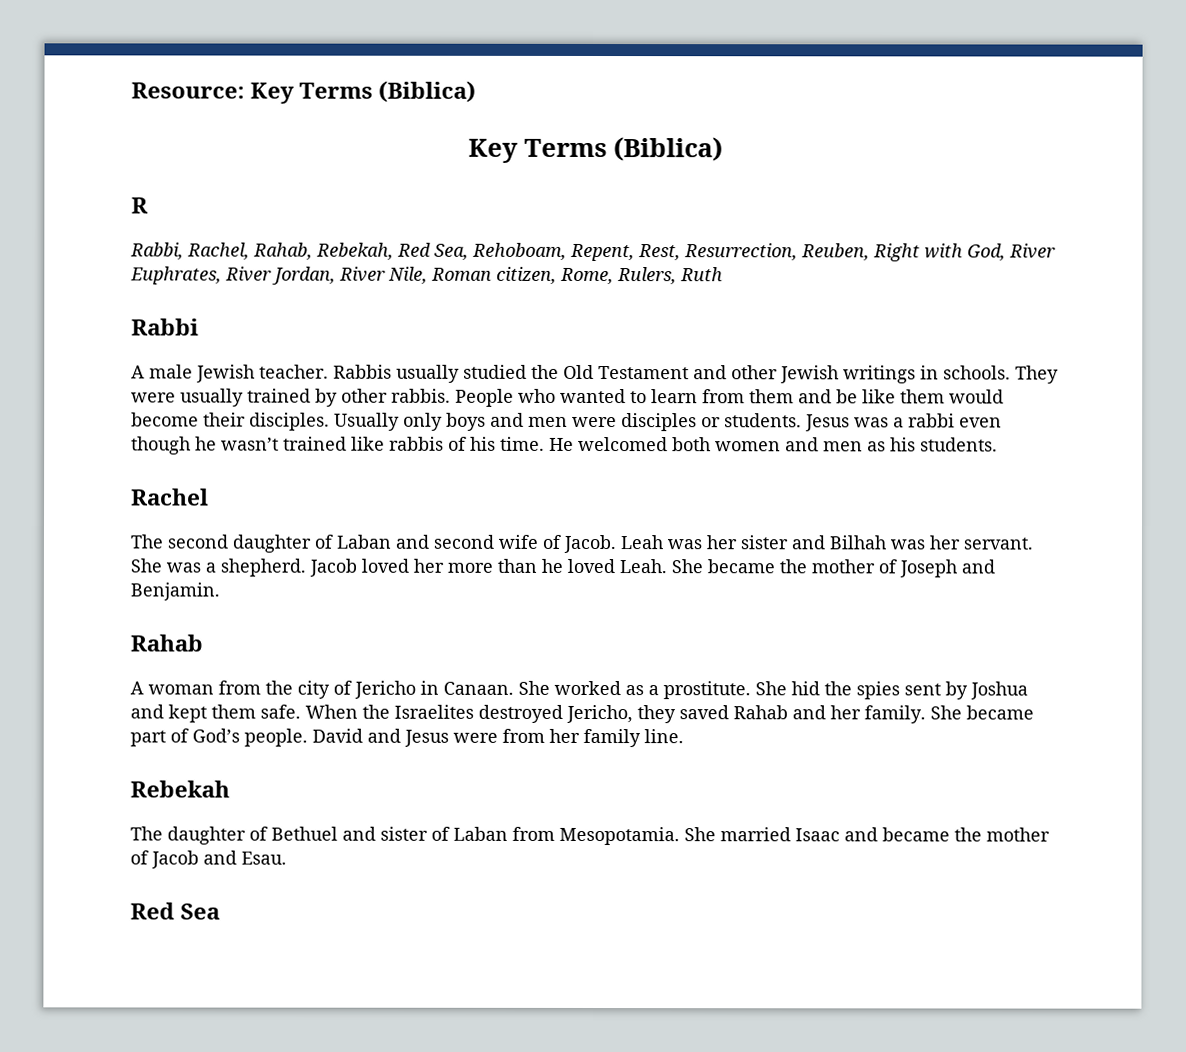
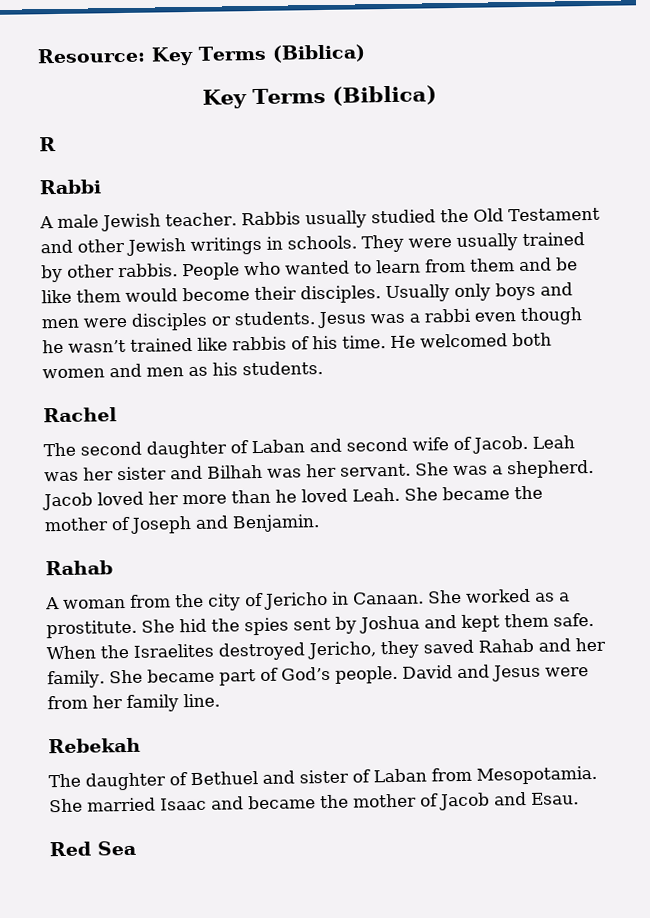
[130,242,1056,262] [130,266,723,285] // Rabbi, Rachel, Rahab, Rebekah, Red Sea, Rehoboam, Repent, Rest, Resurrection, Reuben, Right with God, River Euphrates, River Jordan, River Nile, Roman citizen, Rome, Rulers, Ruth -> (56, 144) none

